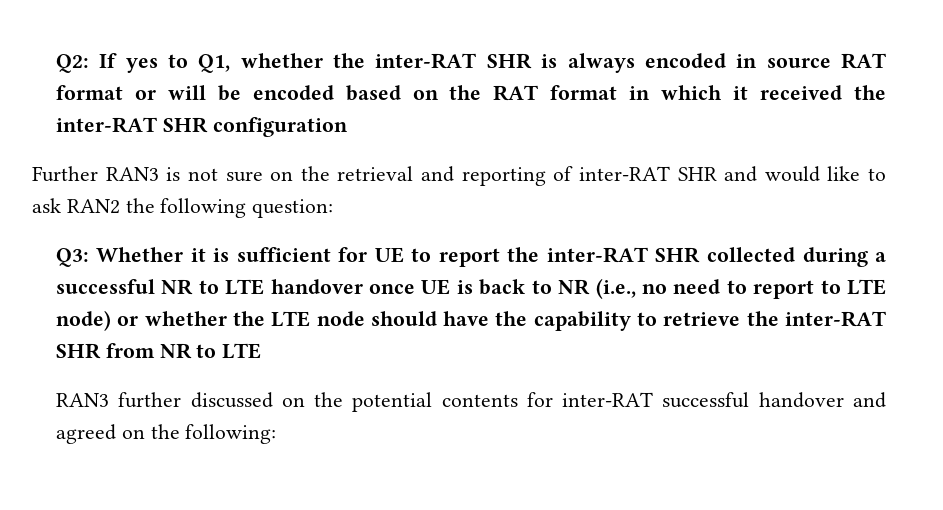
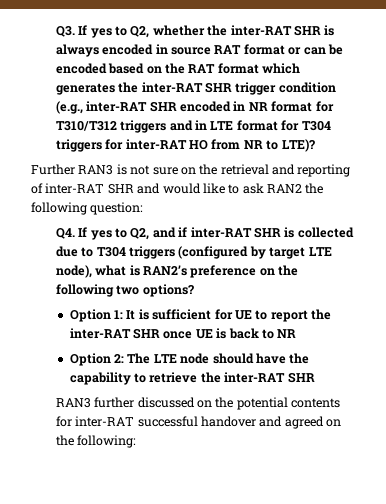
[55,53,231,73] Q2: If yes to Q1, -> [55,25,150,38] Q3. If yes to Q2,
[167,85,206,100] will -> [303,47,326,55] can
[629,85,886,100] [55,117,348,137] in which it received the inter-RAT SHR configuration -> [262,63,301,74] [55,82,336,95] [55,101,334,114] [55,120,331,133] [55,139,315,152] which generates the inter-RAT SHR trigger condition (e.g., inter-RAT SHR encoded in NR format for T310/T312 triggers and in LTE format for T304 triggers for inter-RAT HO from NR to LTE)?
[55,247,206,267] Q3: Whether it -> [55,227,354,240] [55,246,332,259] [55,265,299,278] [55,284,194,297] [69,309,136,322] Q4. If yes to Q2, and if inter-RAT SHR is collected due to T304 triggers (configured by target LTE node), what is RAN2’s preference on the following two options? // Option 1: It
[706,247,887,267] [55,279,363,295] collected during a successful NR to LTE handover -> (161, 333) none
[595,278,887,299] [55,310,265,331] (i.e., no need to report to LTE node) or whether the -> [69,353,151,366] // Option 2: The
[105,343,262,359] from NR to LTE -> (315, 377) none

